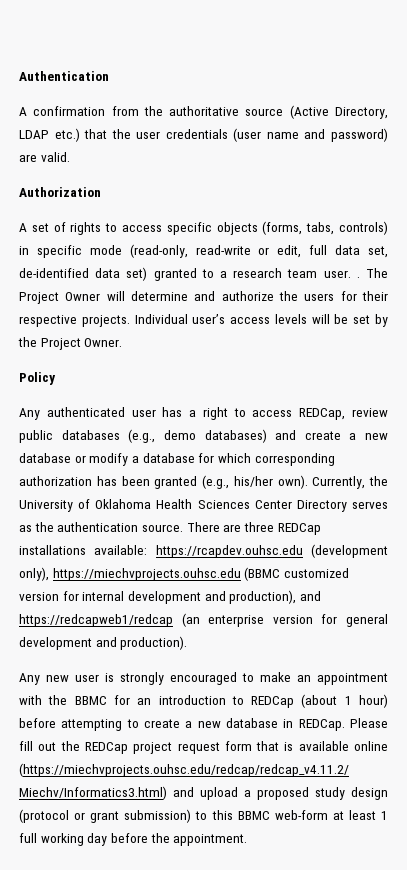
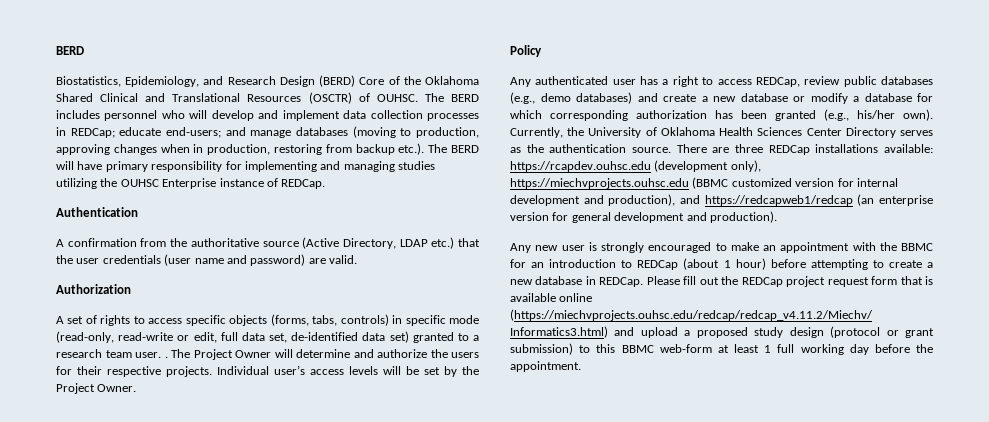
(19, 76) none -> [56,46,84,55] [56,75,480,87] [56,92,479,104] [56,110,480,121] [56,126,480,138] [56,143,480,155] [56,161,435,172] [56,178,326,189] BERD // Biostatistics, Epidemiology, and Research Design (BERD) Core of the Oklahoma Shared Clinical and Translational Resources (OSCTR) of OUHSC. The BERD includes personnel who will develop and implement data collection processes in REDCap; educate end-users; and manage databases (moving to production, approving changes when in production, restoring from backup etc.). The BERD will have primary responsibility for implementing and managing studies utilizing the OUHSC Enterprise instance of REDCap. //

